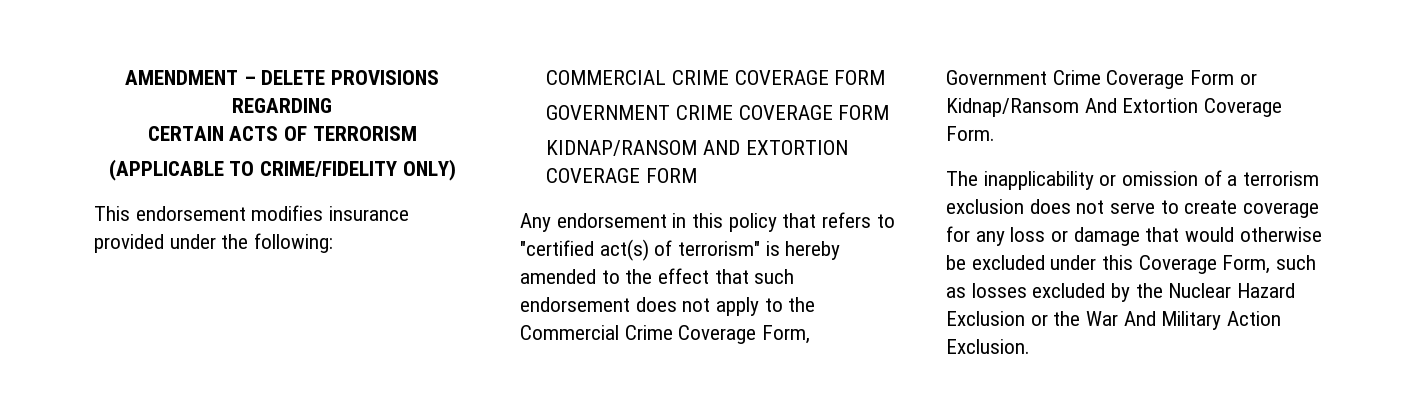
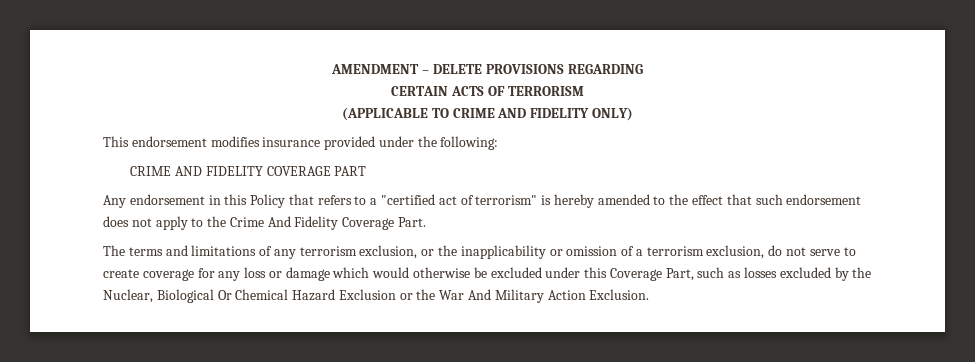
[259,161,397,177] CRIME/FIDELITY -> [452,108,590,118] CRIME AND FIDELITY
[546,70,886,85] [546,105,890,120] [546,140,848,156] [546,168,698,183] COMMERCIAL CRIME COVERAGE FORM // GOVERNMENT CRIME COVERAGE FORM // KIDNAP/RANSOM AND EXTORTION COVERAGE FORM -> [130,166,367,176] CRIME AND FIDELITY COVERAGE PART
[728,213,777,232] policy -> [250,194,286,208] Policy
[520,239,649,261] "certified act(s) -> [370,194,457,205] a "certified act
[520,325,811,344] [946,70,1257,89] [946,98,1283,117] [946,126,995,141] [946,171,978,186] Commercial Crime Coverage Form, Government Crime Coverage Form or Kidnap/Ransom And Extortion Coverage Form. // The -> [229,216,427,230] [103,245,458,259] Crime And Fidelity Coverage Part. // The terms and limitations of any terrorism exclusion, or the
[946,199,1071,214] exclusion does -> [706,245,783,259] exclusion, do
[1145,227,1180,242] that -> [332,267,370,278] which
[1222,255,1271,274] Form, -> [665,268,694,281] Part,
[1168,283,1232,298] Nuclear -> [103,289,289,303] Nuclear, Biological Or Chemical

